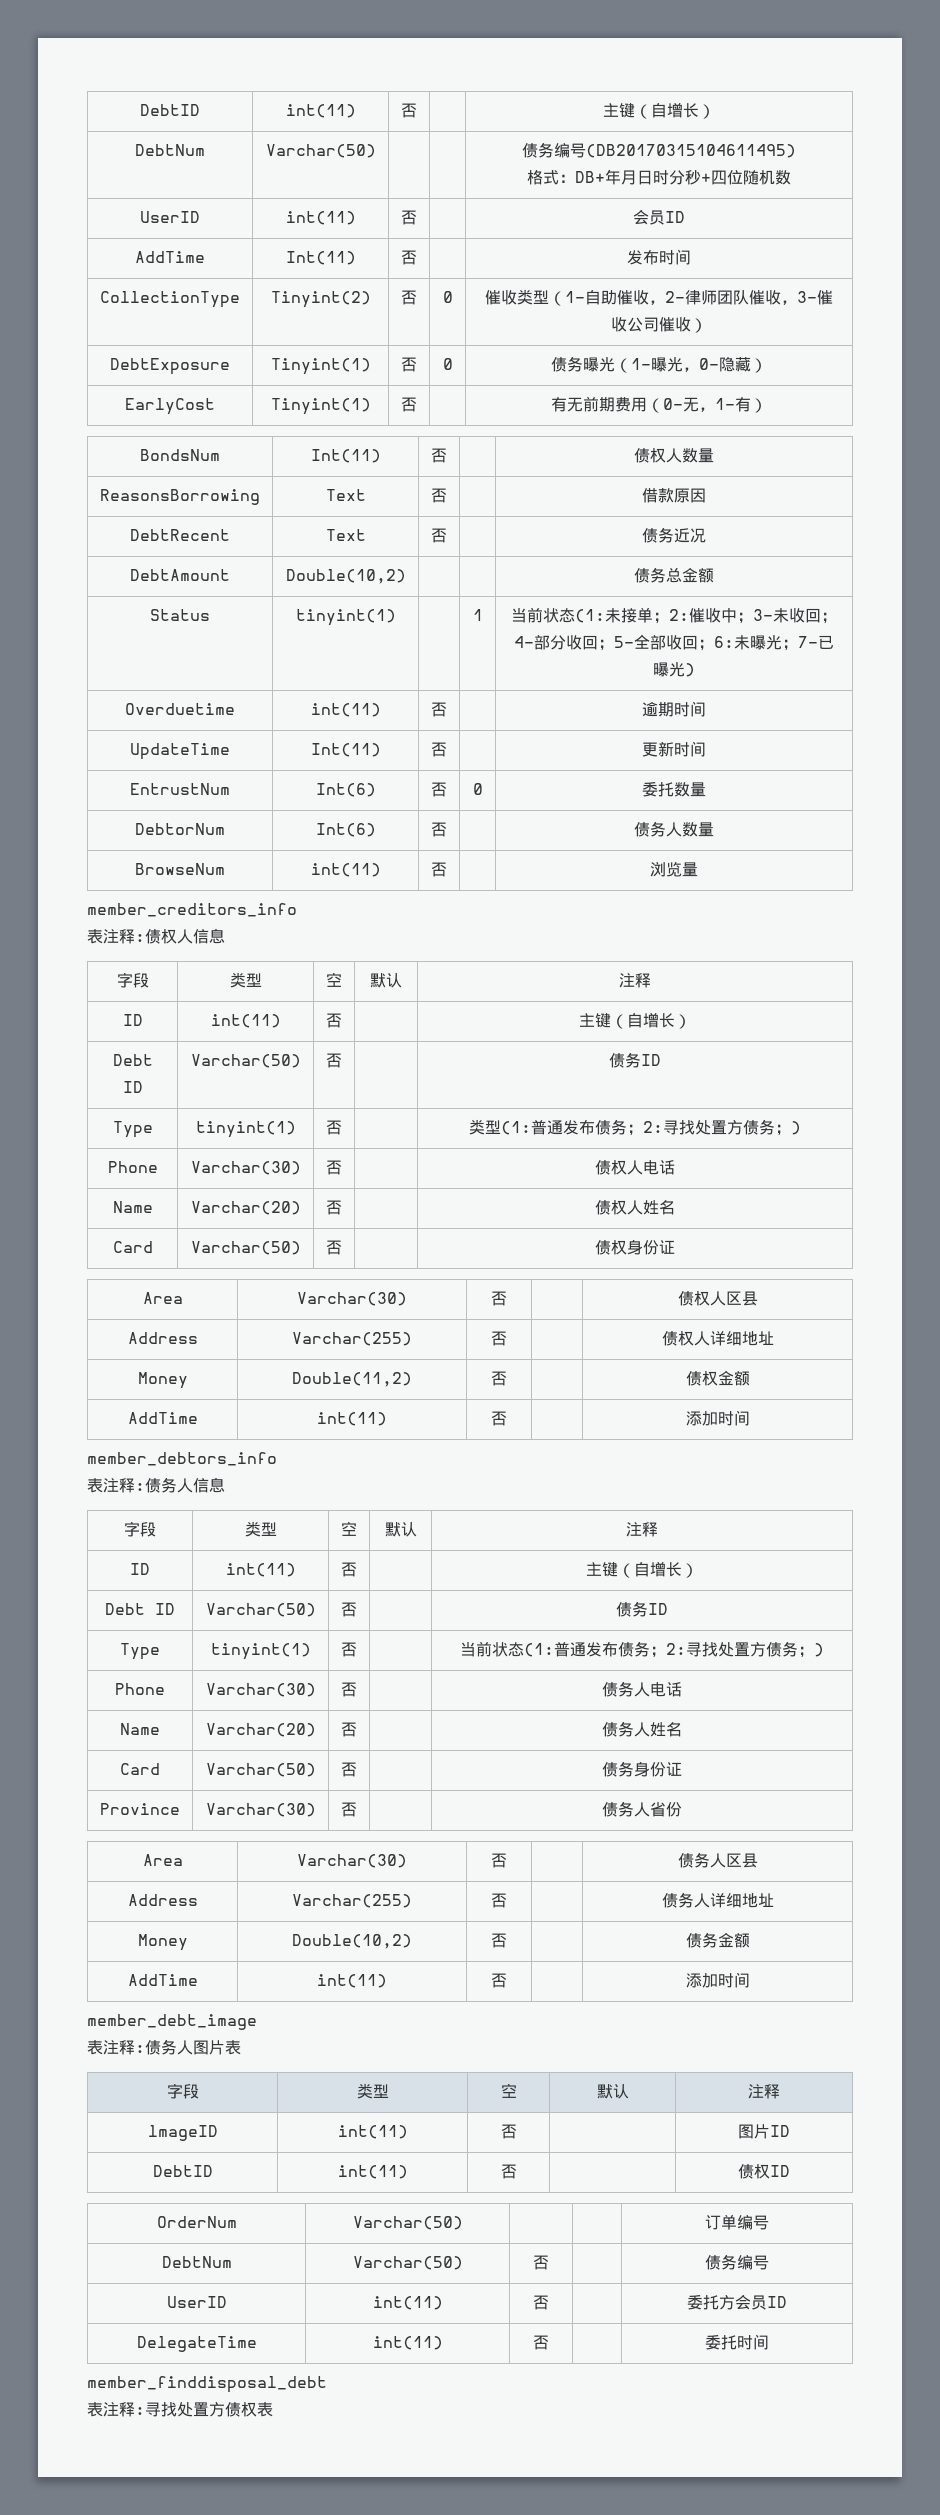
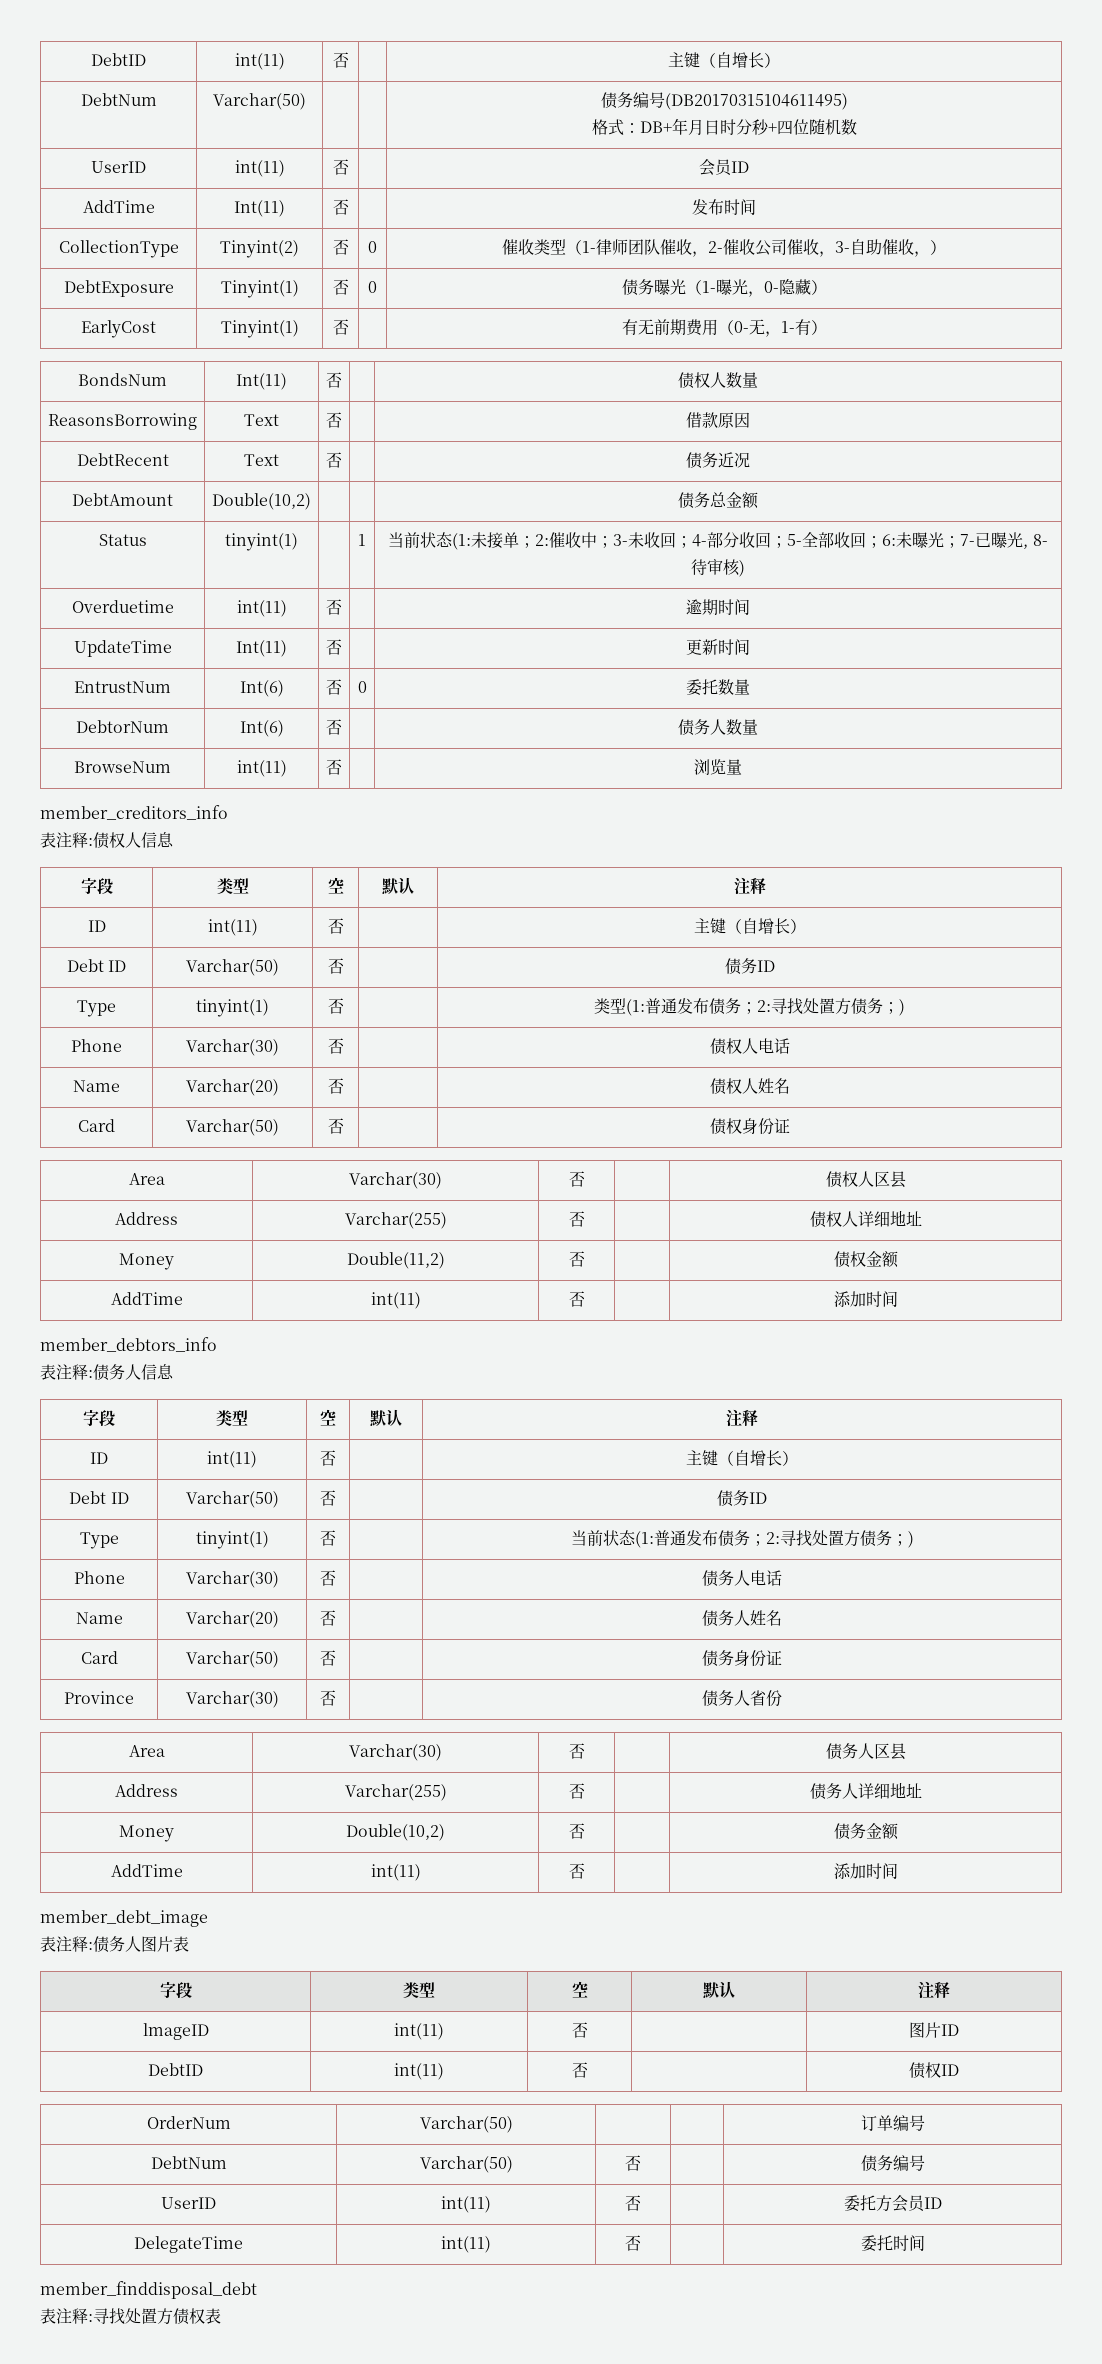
[585,290,685,305] 自助催收，2- -> (596, 247) none
[797,291,817,303] 3- -> [708,241,723,253] 2-
(691, 324) none -> [819,239,930,257] ，3-自助催收，
(685, 669) none -> [1023,534,1048,549] [691,558,740,576] , 8-待审核

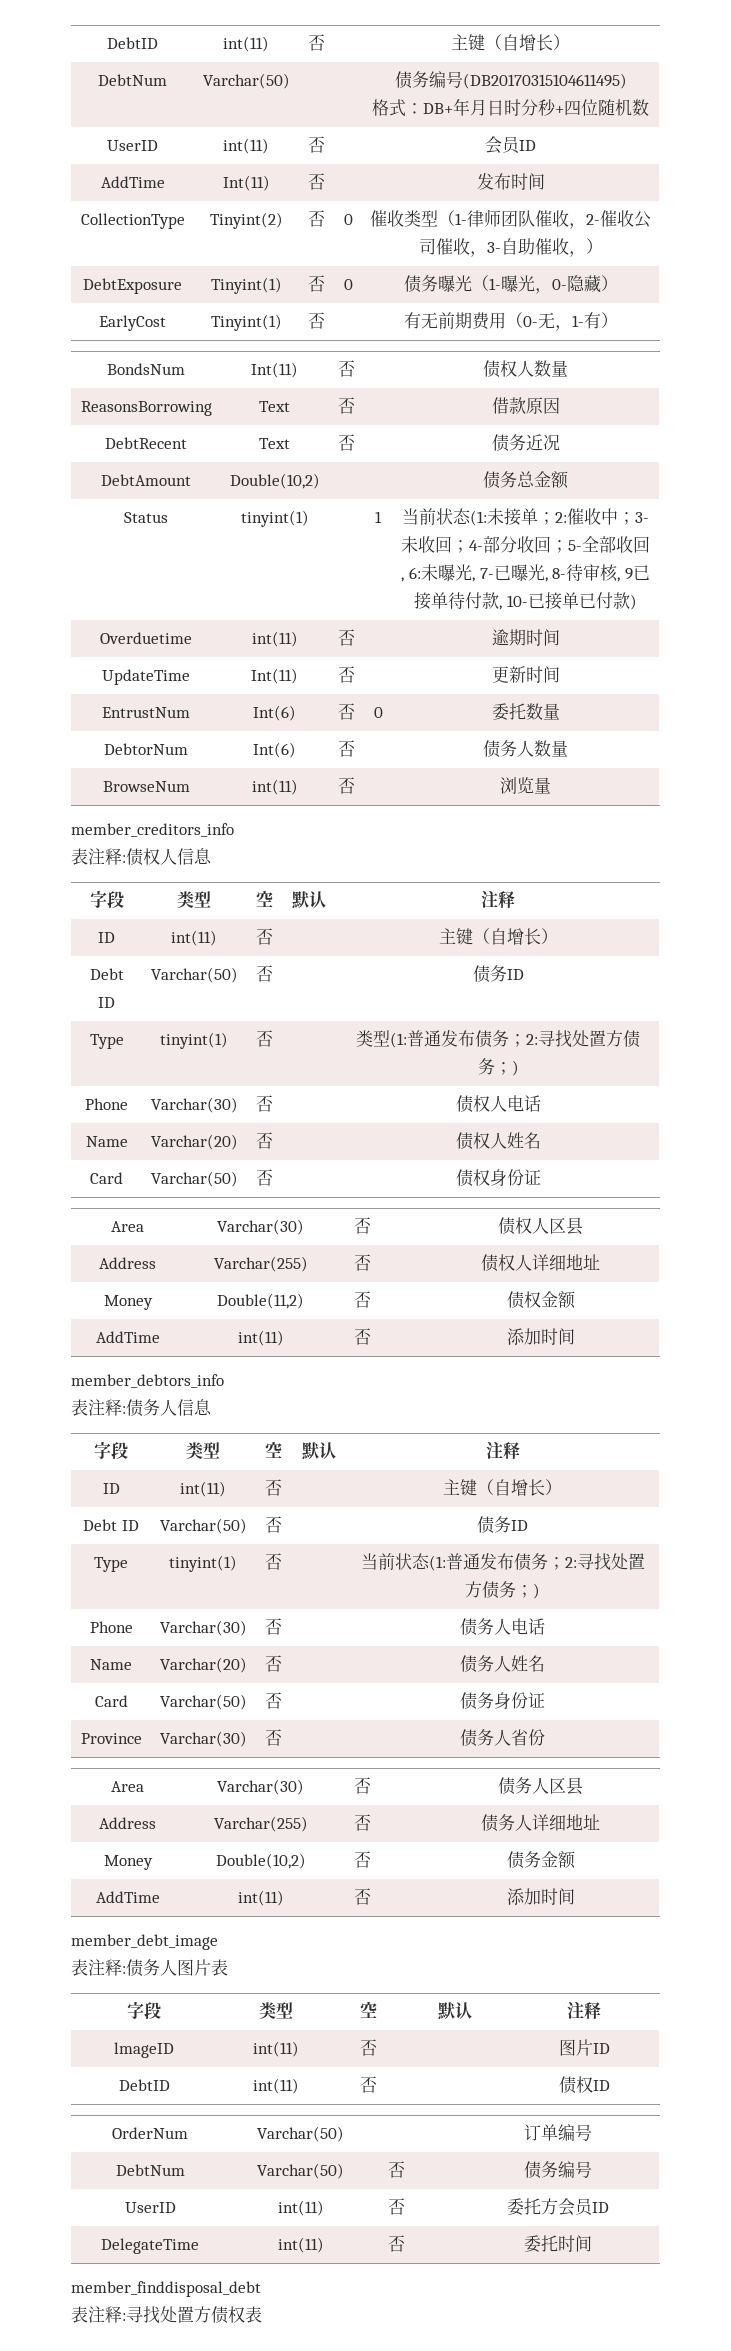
[866,536,883,548] ； -> [401,577,405,582] ,
[944,536,961,548] ； -> [471,577,475,582] ,
(740, 567) none -> [617,565,650,582] [414,592,630,610] , 9已接单待付款, 10-已接单已付款

